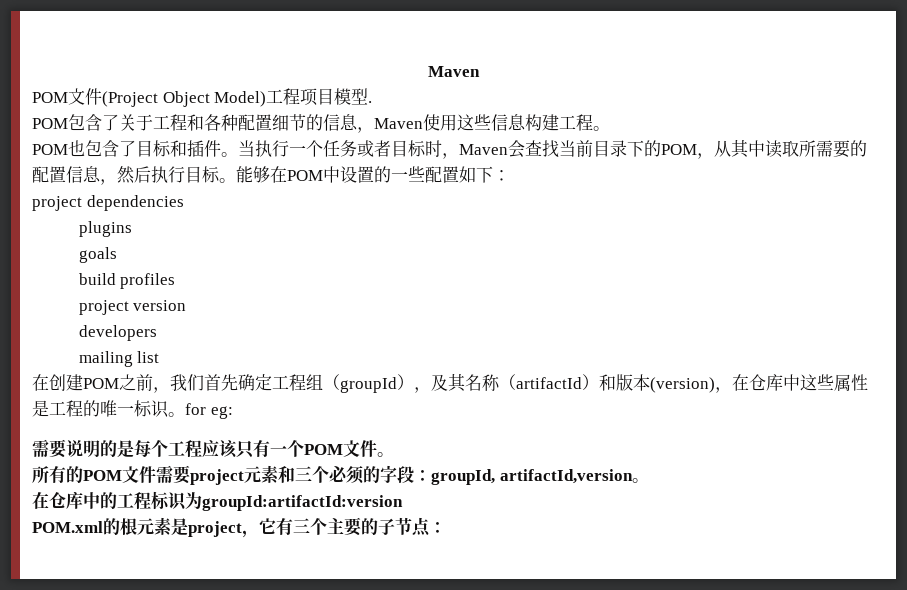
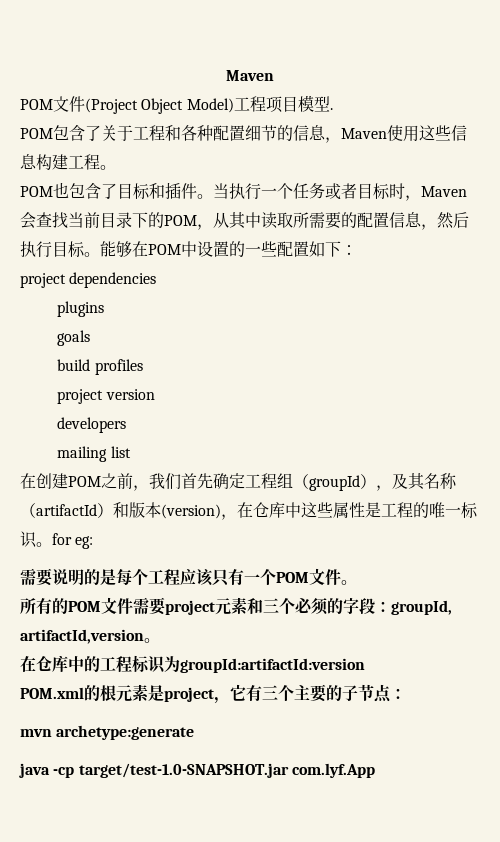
(446, 527) none -> [20,725,195,740] [19,763,375,778] // mvn archetype:generate // java -cp target/test-1.0-SNAPSHOT.jar com.lyf.App

